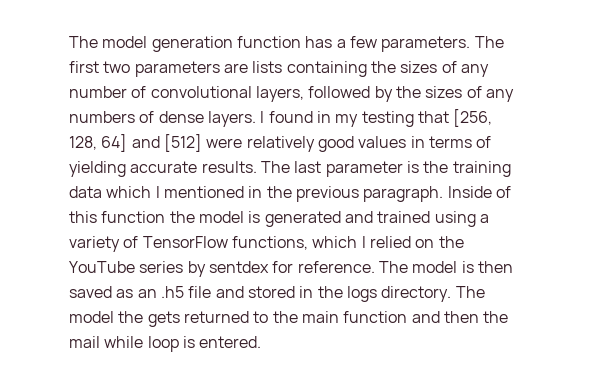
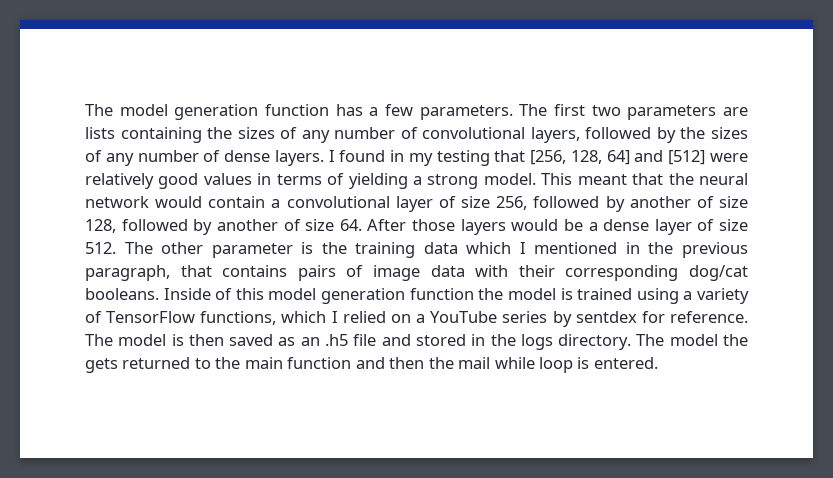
[69,111,135,123] numbers -> [137,150,199,162] number
[130,161,322,173] accurate results. The last -> [413,173,749,189] [85,196,748,212] [85,219,748,235] [85,242,204,254] a strong model. This meant that the neural network would contain a convolutional layer of size 256, followed by another of size 128, followed by another of size 64. After those layers would be a dense layer of size 512. The other
[363,186,444,202] paragraph. -> [85,265,749,281] [85,288,159,300] paragraph, that contains pairs of image data with their corresponding dog/cat booleans.
(97, 217) none -> [268,288,406,304] model generation
[264,211,373,227] generated and -> (573, 294) none
[438,236,464,248] the -> [416,314,426,323] a

